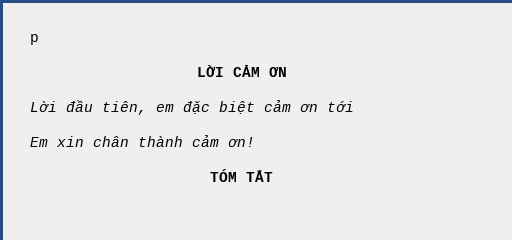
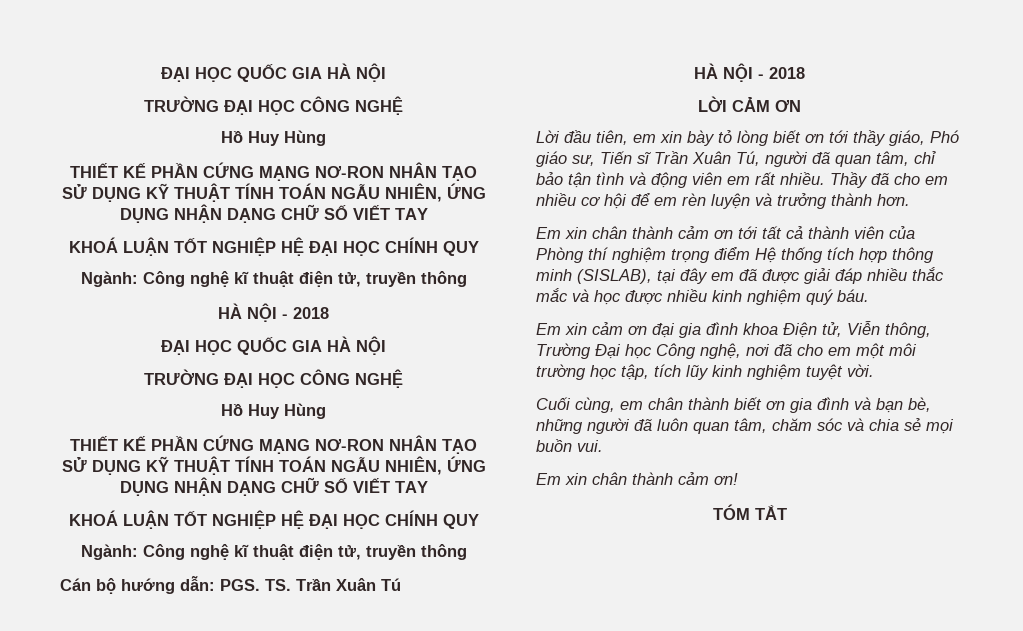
[30,34,39,45] p -> [161,63,386,82] [144,96,403,115] [221,130,326,146] [70,162,477,181] [61,183,486,202] [119,204,428,223] [68,237,479,256] [80,271,467,287] [218,303,329,322] [161,336,386,355] [144,369,403,388] [221,403,326,419] [70,435,477,454] [61,456,486,475] [119,477,428,496] [68,510,479,529] [80,544,467,560] [60,576,401,594] [694,63,805,82] ĐẠI HỌC QUỐC GIA HÀ NỘI // TRƯỜNG ĐẠI HỌC CÔNG NGHỆ // Hồ Huy Hùng // THIẾT KẾ PHẦN CỨNG MẠNG NƠ-RON NHÂN TẠO SỬ DỤNG KỸ THUẬT TÍNH TOÁN NGẪU NHIÊN, ỨNG DỤNG NHẬN DẠNG CHỮ SỐ VIẾT TAY // KHOÁ LUẬN TỐT NGHIỆP HỆ ĐẠI HỌC CHÍNH QUY // Ngành: Công nghệ kĩ thuật điện tử, truyền thông // HÀ NỘI - 2018 // ĐẠI HỌC QUỐC GIA HÀ NỘI // TRƯỜNG ĐẠI HỌC CÔNG NGHỆ // Hồ Huy Hùng // THIẾT KẾ PHẦN CỨNG MẠNG NƠ-RON NHÂN TẠO SỬ DỤNG KỸ THUẬT TÍNH TOÁN NGẪU NHIÊN, ỨNG DỤNG NHẬN DẠNG CHỮ SỐ VIẾT TAY // KHOÁ LUẬN TỐT NGHIỆP HỆ ĐẠI HỌC CHÍNH QUY // Ngành: Công nghệ kĩ thuật điện tử, truyền thông // Cán bộ hướng dẫn: PGS. TS. Trần Xuân Tú // HÀ NỘI - 2018
[183,100,354,114] đặc biệt cảm ơn tới -> [660,130,959,146] [536,151,936,167] [536,172,948,188] [536,193,910,209] [536,226,915,239] [536,247,934,263] [536,267,944,284] [536,288,869,305] [536,321,931,338] [536,343,917,359] [536,364,874,380] [536,397,931,413] [536,418,954,434] [536,439,603,452] xin bày tỏ lòng biết ơn tới thầy giáo, Phó giáo sư, Tiến sĩ Trần Xuân Tú, người đã quan tâm, chỉ bảo tận tình và động viên em rất nhiều. Thầy đã cho em nhiều cơ hội để em rèn luyện và trưởng thành hơn. // Em xin chân thành cảm ơn tới tất cả thành viên của Phòng thí nghiệm trọng điểm Hệ thống tích hợp thông minh (SISLAB), tại đây em đã được giải đáp nhiều thắc mắc và học được nhiều kinh nghiệm quý báu. // Em xin cảm ơn đại gia đình khoa Điện tử, Viễn thông, Trường Đại học Công nghệ, nơi đã cho em một môi trường học tập, tích lũy kinh nghiệm tuyệt vời. // Cuối cùng, em chân thành biết ơn gia đình và bạn bè, những người đã luôn quan tâm, chăm sóc và chia sẻ mọi buồn vui.

